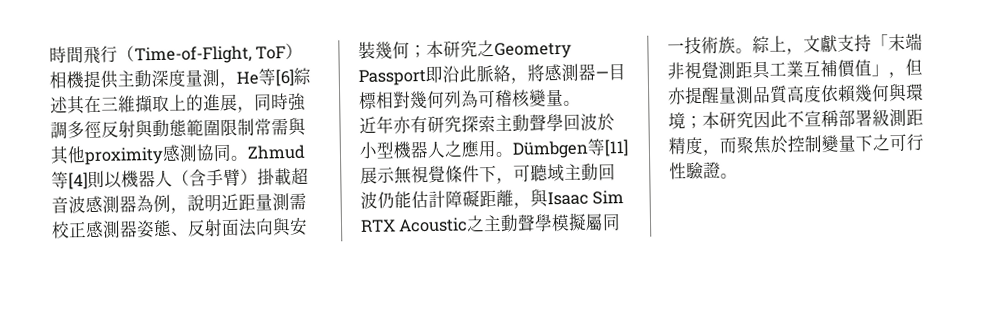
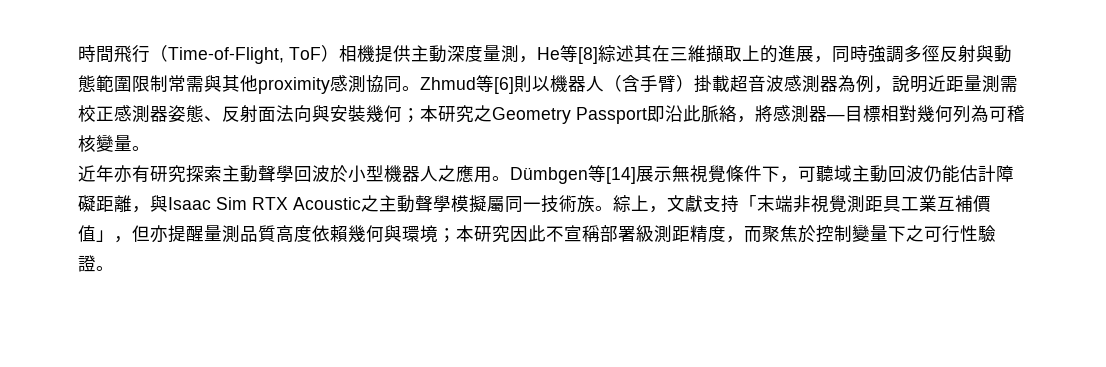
[275,68,294,87] [6] -> [578,47,598,64] [8]
[68,172,88,190] [4] -> [494,77,514,94] [6]
[604,139,629,157] [11] -> [606,167,636,184] [14]

